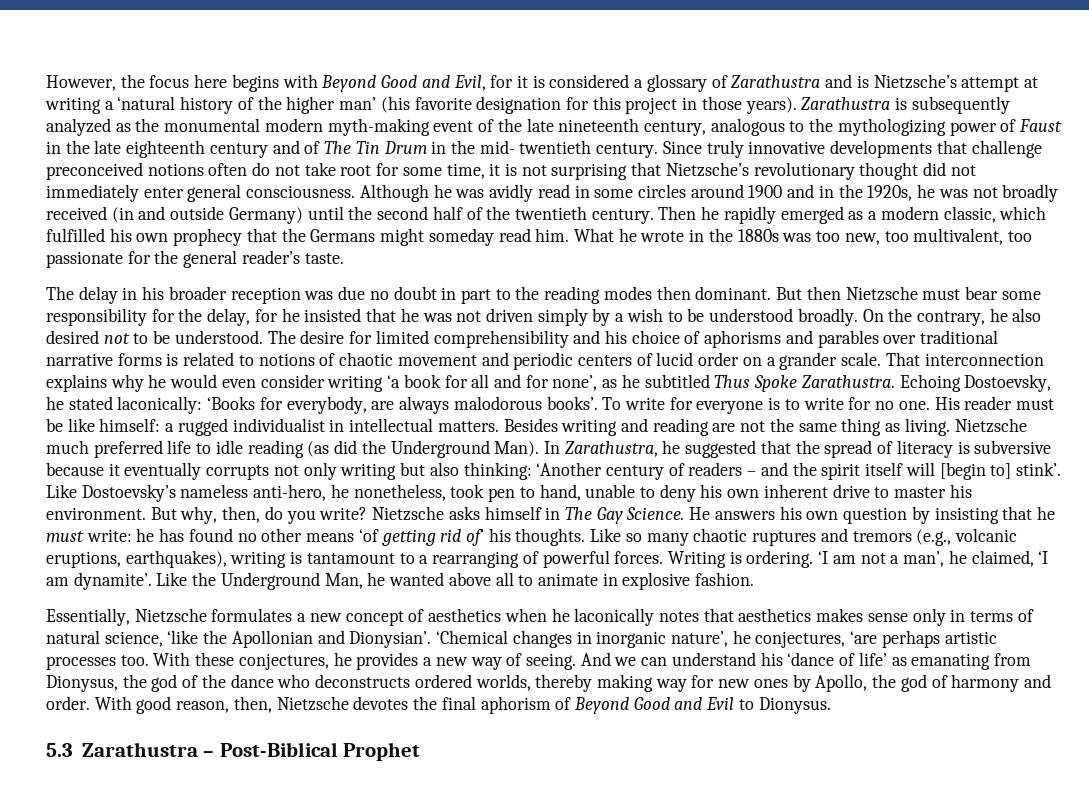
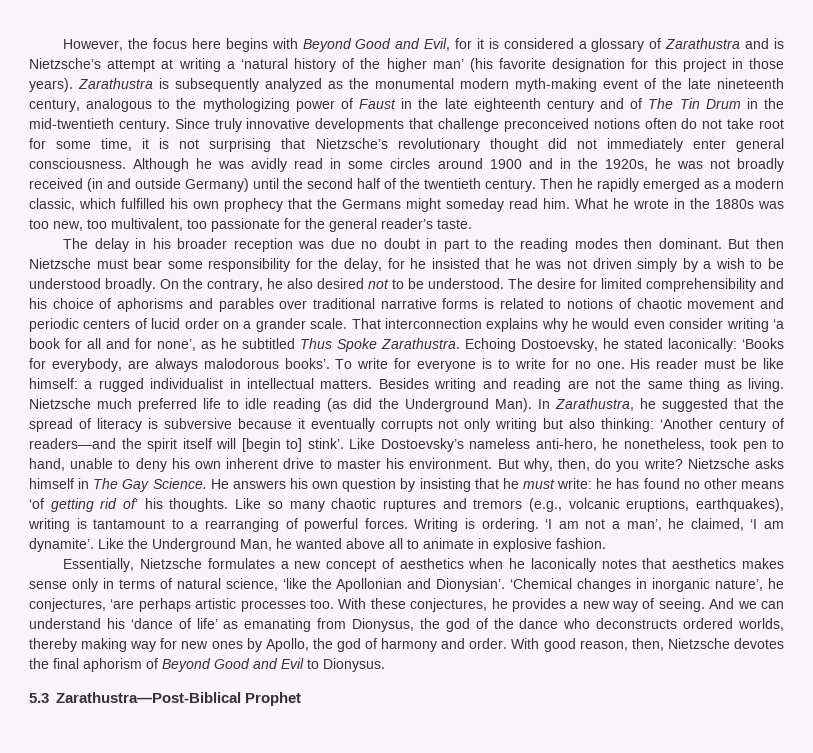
[479,140,592,154] mid- twentieth -> [29,118,114,129] mid-twentieth
[688,462,788,476] readers – and -> [29,438,116,449] readers—and
[81,742,338,757] Zarathustra – Post-Biblical -> [56,692,241,703] Zarathustra—Post-Biblical

